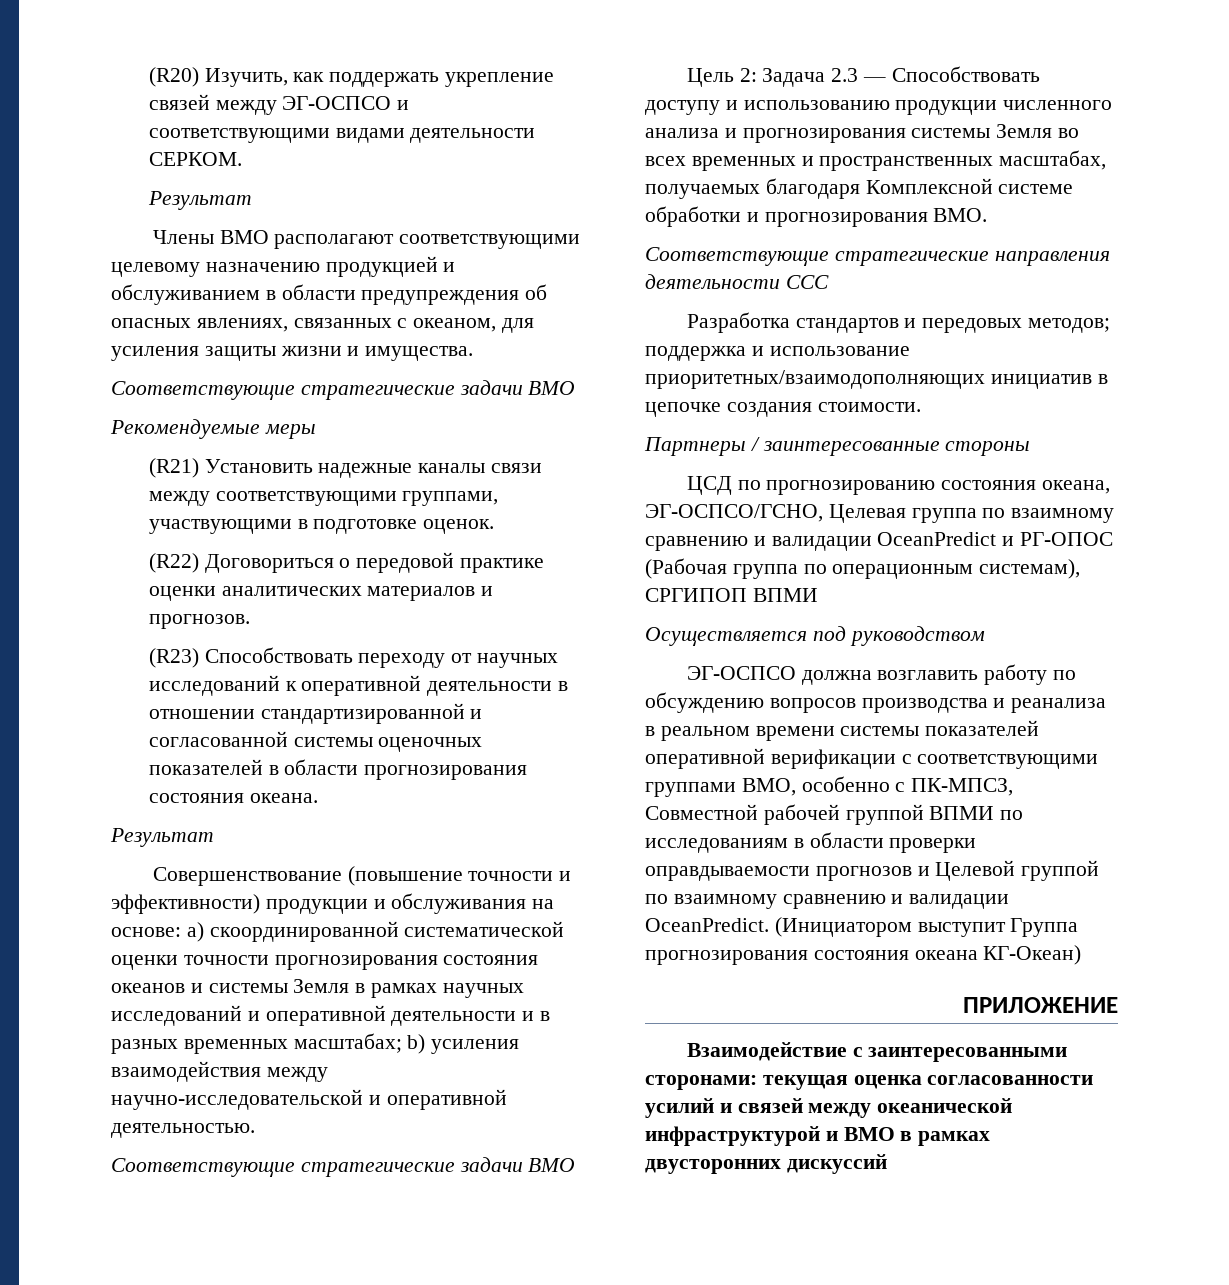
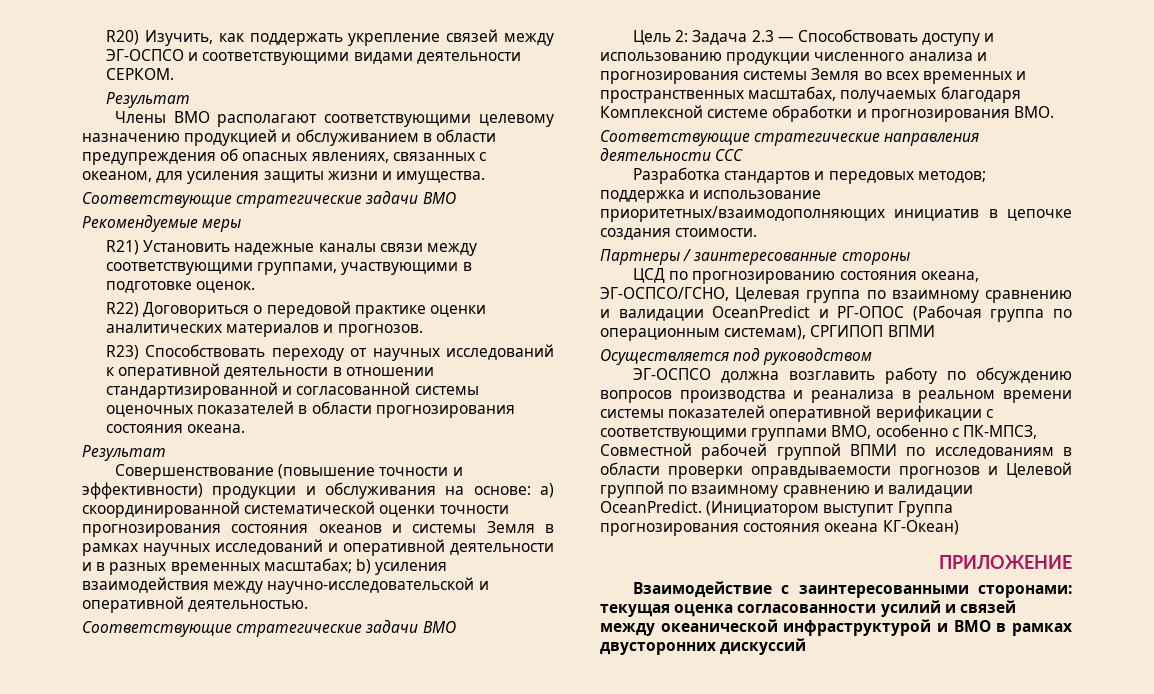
[148,67,199,87] (R20) -> [106,30,140,45] R20)
[148,458,199,478] (R21) -> [106,240,140,255] R21)
[148,553,199,573] (R22) -> [106,302,140,317] R22)
[148,648,199,668] (R23) -> [106,345,140,360] R23)

